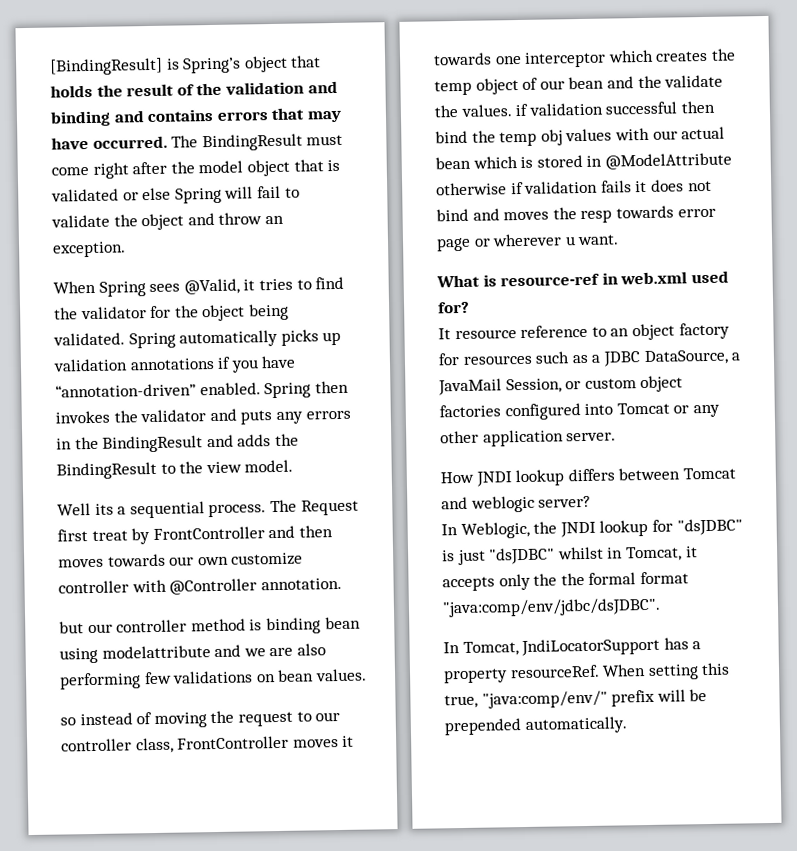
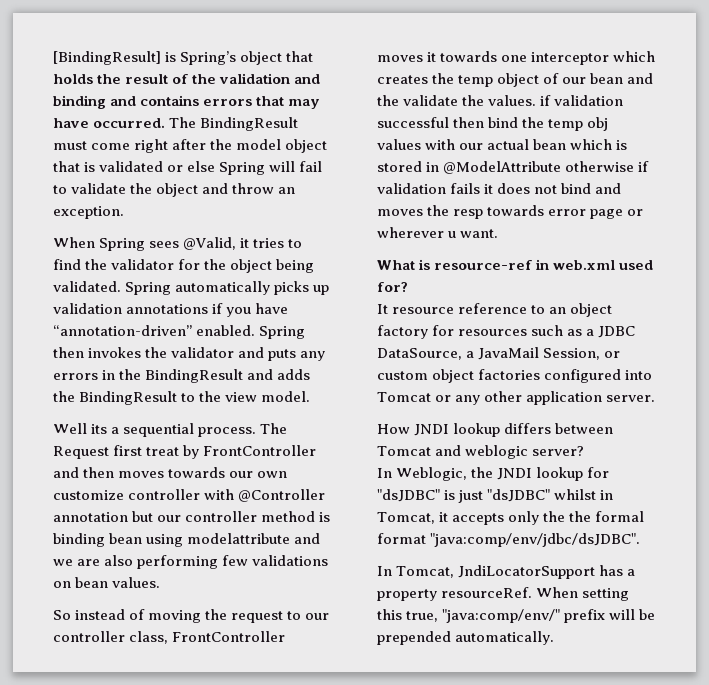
[260,577,342,591] annotation. // -> [53,512,128,522] annotation
[60,717,76,726] so -> [53,610,71,620] So

